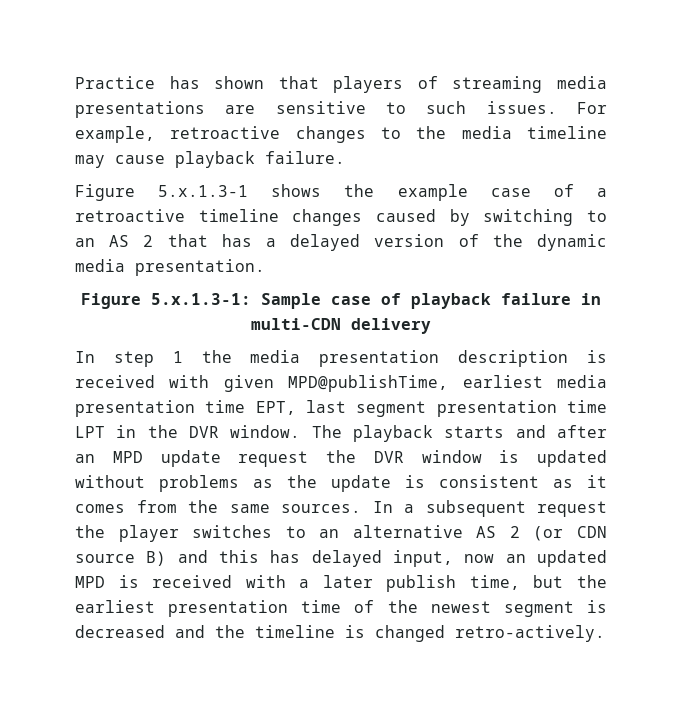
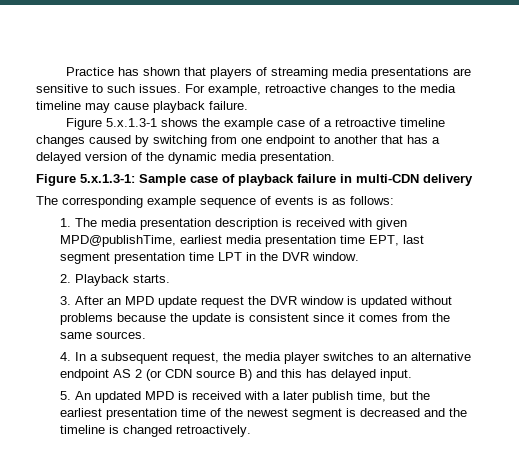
[587,210,608,222] [75,235,154,247] to an AS 2 -> [211,135,378,147] from one endpoint to another
[75,350,232,367] In step 1 the -> [36,196,394,208] [60,218,98,227] The corresponding example sequence of events is as follows: // 1. The
[311,425,607,442] The playback starts and after -> [60,274,171,286] [60,296,105,305] // 2. Playback starts. // 3. After
[253,479,273,488] as -> [117,313,167,322] because
[553,479,573,488] as -> [313,313,345,322] since
(361, 508) none -> [60,352,72,361] // 4.
[537,501,607,517] [75,525,105,538] request the -> [172,352,282,364] request, the media
(463, 531) none -> [60,369,110,381] endpoint
[393,550,526,567] input, now an -> [380,369,413,381] [60,391,92,400] input. // 5. An
[455,625,605,642] retro-actively. -> [176,425,252,437] retroactively.

